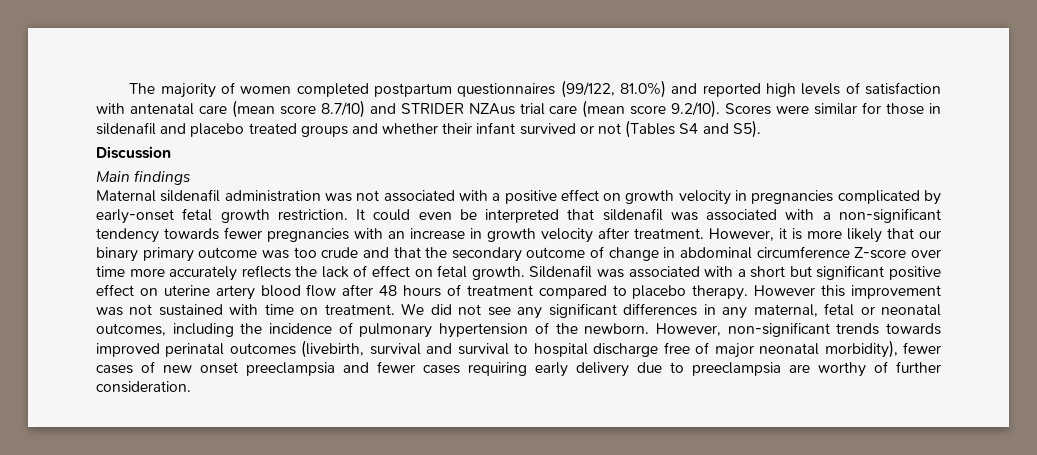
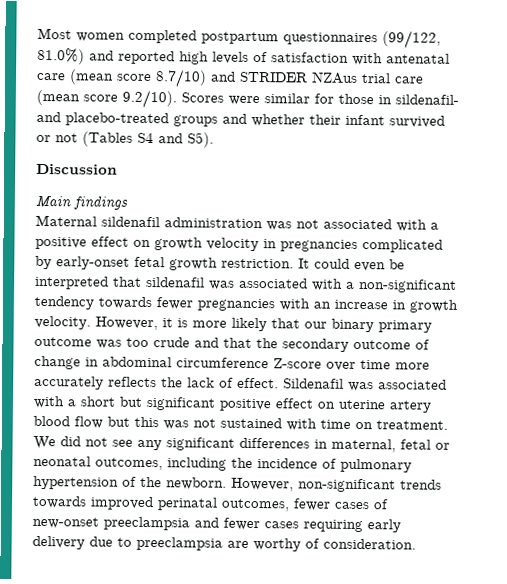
[129,82,235,98] The majority of -> [37,27,72,40] Most
[96,122,297,137] sildenafil and placebo treated -> [395,94,459,105] [36,111,169,127] sildenafil- and placebo-treated
[541,227,704,243] velocity after treatment. -> [34,315,91,330] velocity.
[372,265,525,280] effect on fetal growth. -> [237,377,279,389] effect.
[342,284,941,300] after 48 hours of treatment compared to placebo therapy. However this improvement -> [107,416,159,428] but this
[722,307,748,319] any -> (328, 444) none
[229,340,898,358] outcomes (livebirth, survival and survival to hospital discharge free of major neonatal morbidity), -> [221,498,290,512] outcomes,
[163,362,238,374] new onset -> [32,516,99,529] new-onset
[896,361,941,373] further -> (320, 543) none

